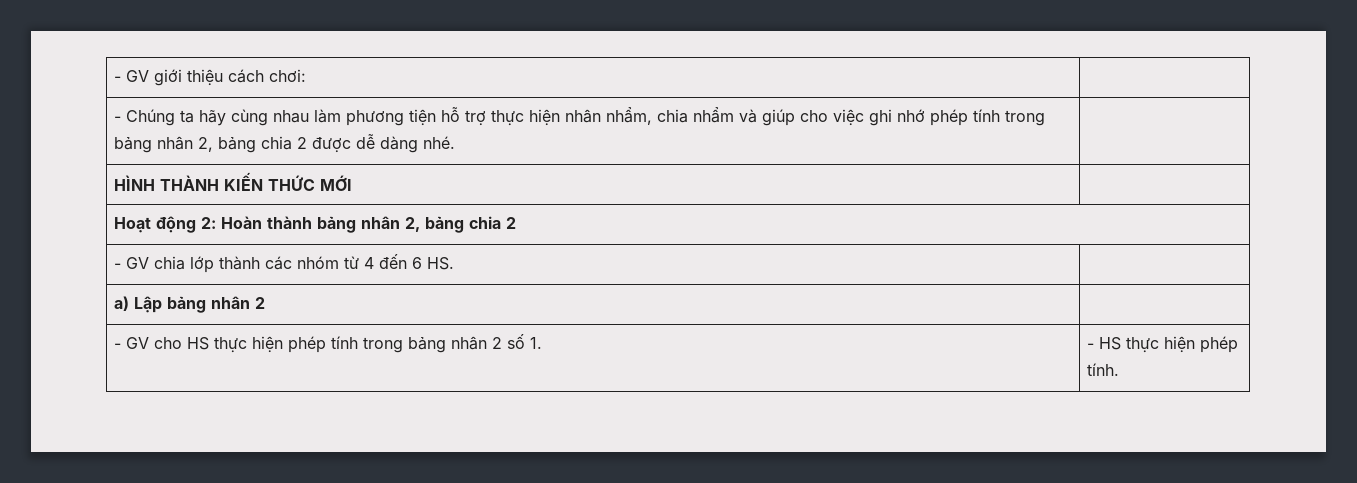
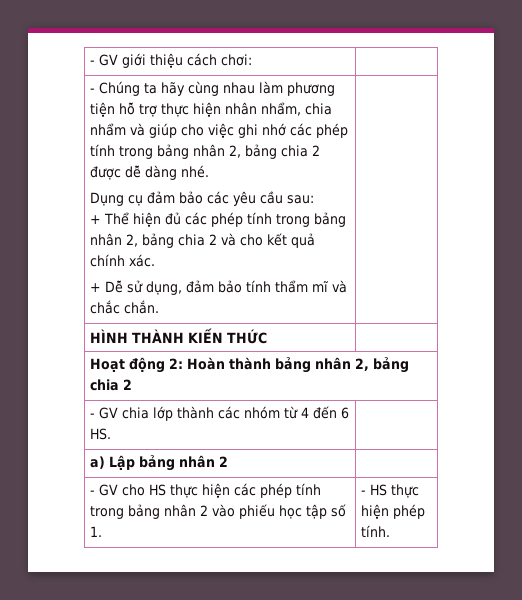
(925, 115) none -> [289,123,312,136] các
(455, 142) none -> [89,191,314,206] [89,212,346,227] [89,233,315,248] [89,254,155,267] [89,280,347,295] [89,300,159,314] // Dụng cụ đảm bảo các yêu cầu sau: // + Thể hiện đủ các phép tính trong bảng nhân 2, bảng chia 2 và cho kết quả chính xác. // + Dễ sử dụng, đảm bảo tính thẩm mĩ và chắc chắn.
[319,175,352,191] MỚI -> (267, 336) none
(283, 344) none -> [233,483,256,496] các
(502, 343) none -> [211,504,327,519] vào phiếu học tập

